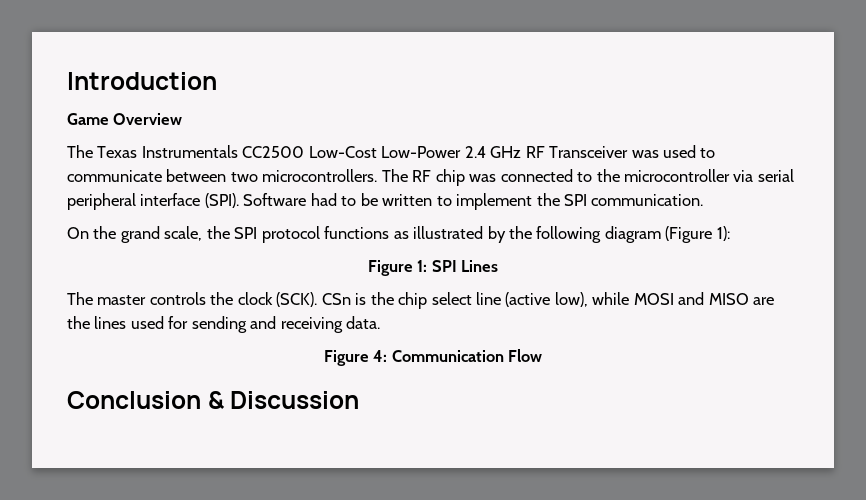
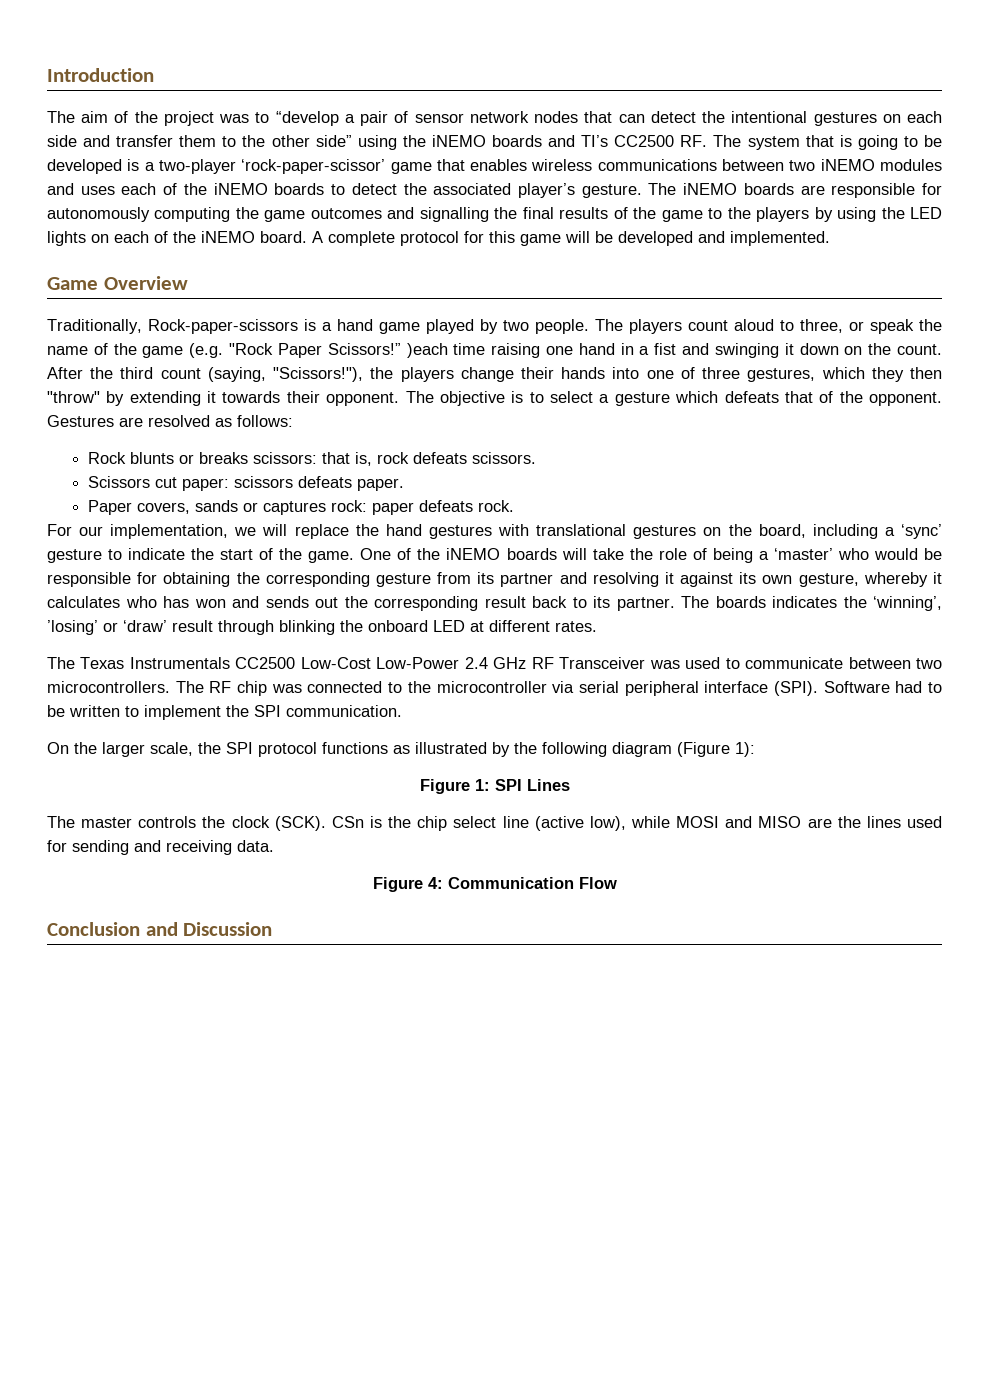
[67,113,183,125] Game Overview -> [47,111,942,126] [47,135,943,150] [47,159,942,174] [47,183,942,198] [47,207,943,222] [47,231,830,246] [47,276,188,290] [47,319,942,334] [47,343,943,358] [47,367,942,382] [47,391,942,406] [47,415,293,427] [87,452,536,466] [87,476,404,491] [87,500,514,515] [47,524,943,539] [47,548,943,563] [47,572,942,587] [47,596,942,611] [47,620,597,635] The aim of the project was to “develop a pair of sensor network nodes that can detect the intentional gestures on each side and transfer them to the other side” using the iNEMO boards and TI’s CC2500 RF. The system that is going to be developed is a two-player ‘rock-paper-scissor’ game that enables wireless communications between two iNEMO modules and uses each of the iNEMO boards to detect the associated player’s gesture. The iNEMO boards are responsible for autonomously computing the game outcomes and signalling the final results of the game to the players by using the LED lights on each of the iNEMO board. A complete protocol for this game will be developed and implemented. // Game Overview // Traditionally, Rock-paper-scissors is a hand game played by two people. The players count aloud to three, or speak the name of the game (e.g. "Rock Paper Scissors!” )each time raising one hand in a fist and swinging it down on the count. After the third count (saying, "Scissors!"), the players change their hands into one of three gestures, which they then "throw" by extending it towards their opponent. The objective is to select a gesture which defeats that of the opponent. Gestures are resolved as follows: // Rock blunts or breaks scissors: that is, rock defeats scissors. // Scissors cut paper: scissors defeats paper. // Paper covers, sands or captures rock: paper defeats rock. // For our implementation, we will replace the hand gestures with translational gestures on the board, including a ‘sync’ gesture to indicate the start of the game. One of the iNEMO boards will take the role of being a ‘master’ who would be responsible for obtaining the corresponding gesture from its partner and resolving it against its own gesture, whereby it calculates who has won and sends out the corresponding result back to its partner. The boards indicates the ‘winning’, ’losing’ or ‘draw’ result through blinking the onboard LED at different rates.
[120,226,160,243] grand -> [102,742,145,757] larger
[207,391,225,409] & -> [145,922,178,936] and

